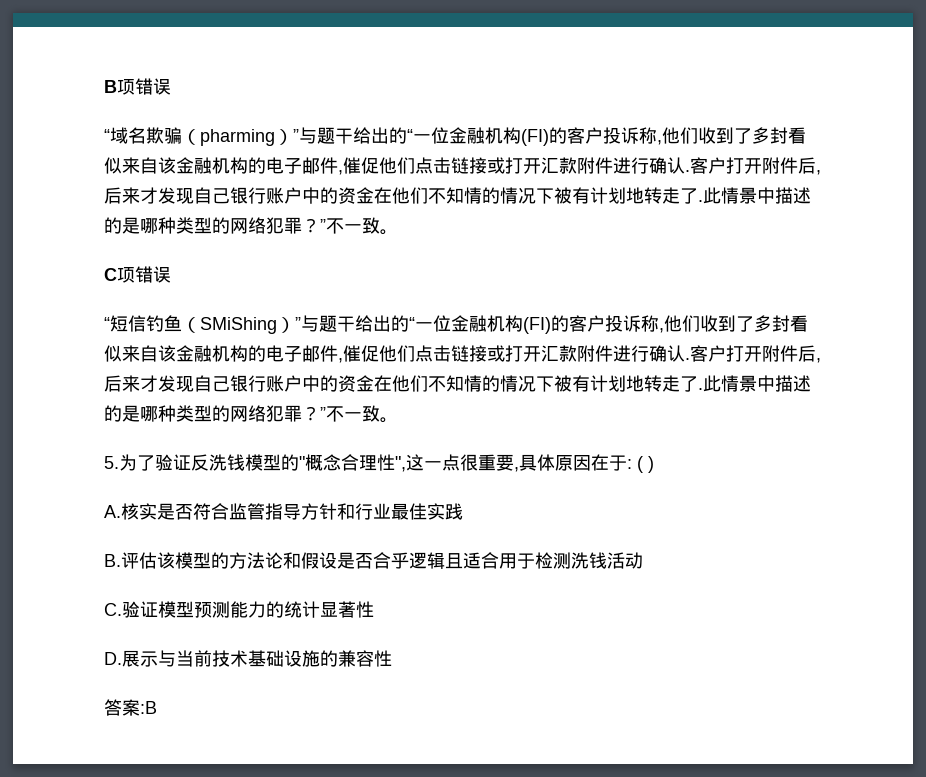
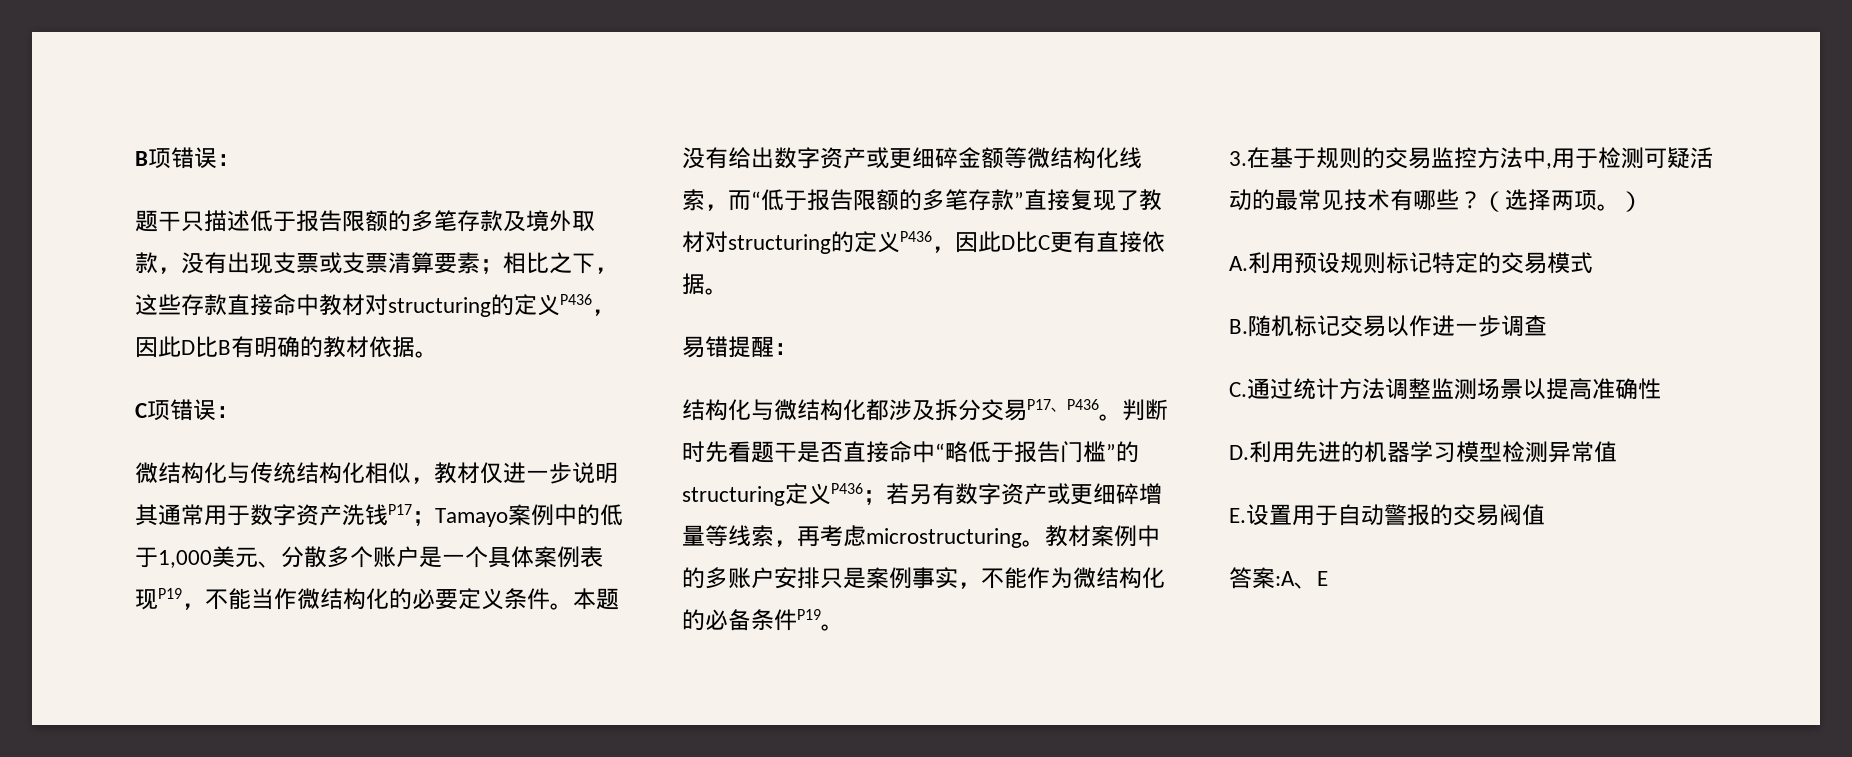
[104,127,806,146] [104,157,821,175] [104,187,811,204] [104,217,398,235] [104,266,171,283] [104,315,808,334] [104,345,821,363] [104,375,811,392] [104,405,398,423] [104,454,654,473] [104,503,463,520] [104,552,499,569] // “域名欺骗（pharming）”与题干给出的“一位金融机构(FI)的客户投诉称,他们收到了多封看似来自该金融机构的电子邮件,催促他们点击链接或打开汇款附件进行确认.客户打开附件后,后来才发现自己银行账户中的资金在他们不知情的情况下被有计划地转走了.此情景中描述的是哪种类型的网络犯罪？”不一致。 // C项错误 // “短信钓鱼（SMiShing）”与题干给出的“一位金融机构(FI)的客户投诉称,他们收到了多封看似来自该金融机构的电子邮件,催促他们点击链接或打开汇款附件进行确认.客户打开附件后,后来才发现自己银行账户中的资金在他们不知情的情况下被有计划地转走了.此情景中描述的是哪种类型的网络犯罪？”不一致。 // 5.为了验证反洗钱模型的"概念合理性",这一点很重要,具体原因在于: ( ) // A.核实是否符合监管指导方针和行业最佳实践 // B.评估该模型的方法论和假设是否合乎逻辑且适合 -> [217,154,240,166] [135,210,595,232] [135,252,618,274] [135,294,592,317] [592,309,615,316] [135,336,438,358] [135,399,239,421] [135,462,618,484] [135,504,623,527] [135,546,603,568] [135,588,182,610] [182,588,619,610] [682,147,1142,169] [682,189,1162,211] [682,231,932,254] [932,231,1165,253] [682,273,728,295] [682,336,797,358] [682,399,1099,421] [1099,399,1168,421] [682,441,1139,463] [682,483,1162,506] [682,525,1160,548] [682,567,1165,589] [682,609,821,631] [821,624,844,631] [1229,147,1552,169] ： // 题干只描述低于报告限额的多笔存款及境外取款，没有出现支票或支票清算要素；相比之下，这些存款直接命中教材对structuring的定义P436，因此D比B有明确的教材依据。 // C项错误： // 微结构化与传统结构化相似，教材仅进一步说明其通常用于数字资产洗钱P17；Tamayo案例中的低于1,000美元、分散多个账户是一个具体案例表现P19，不能当作微结构化的必要定义条件。本题没有给出数字资产或更细碎金额等微结构化线索，而“低于报告限额的多笔存款”直接复现了教材对structuring的定义P436，因此D比C更有直接依据。 // 易错提醒： // 结构化与微结构化都涉及拆分交易P17、P436。判断时先看题干是否直接命中“略低于报告门槛”的structuring定义P436；若另有数字资产或更细碎增量等线索，再考虑microstructuring。教材案例中的多账户安排只是案例事实，不能作为微结构化的必备条件P19。 // 3.在基于规则的交易监控方法中,
[571,552,607,569] 洗钱 -> [1644,147,1690,169] 可疑
[104,601,374,618] [104,650,392,667] // C.验证模型预测能力的统计显著性 // D.展示与当前技术基础设施的兼容性 -> [1252,189,1643,212] [1229,252,1593,274] [1229,315,1547,337] [1229,378,1661,400] [1229,441,1617,463] [1229,504,1545,526] 的最常见技术有哪些？（选择两项。） // A.利用预设规则标记特定的交易模式 // B.随机标记交易以作进一步调查 // C.通过统计方法调整监测场景以提高准确性 // D.利用先进的机器学习模型检测异常值 // E.设置用于自动警报的交易阀值
[140,701,157,714] :B -> [1275,571,1328,589] :A、E

